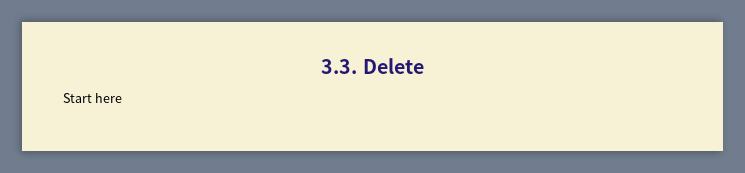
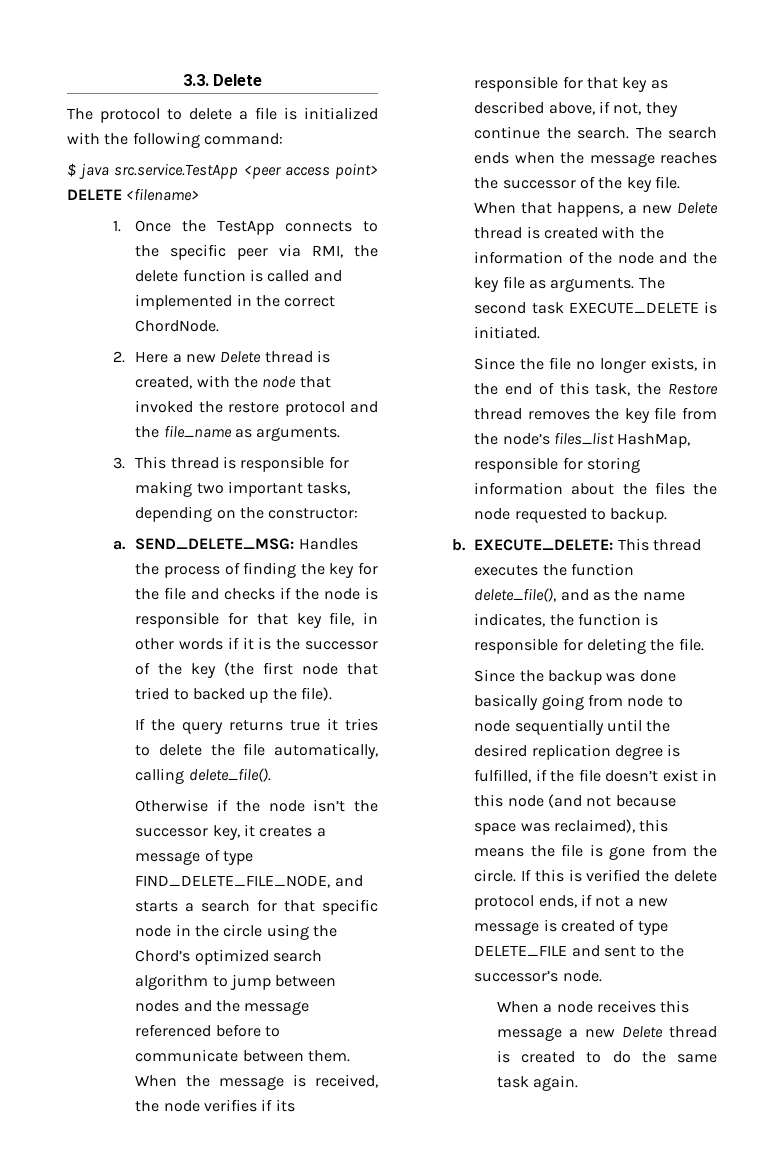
[63,93,123,103] Start here -> [67,107,378,123] [67,132,283,148] [67,163,378,179] [67,188,200,201] [112,220,378,235] [135,244,378,260] [135,269,342,282] [135,294,336,310] [135,320,220,332] [112,350,330,363] [135,375,331,389] [135,400,378,416] [135,425,341,441] [112,456,349,472] [135,481,351,497] [135,506,359,522] [112,538,358,550] [135,562,378,578] [135,587,378,600] [135,612,379,628] [135,637,379,650] [135,662,379,678] [135,687,332,703] [135,718,378,734] [135,743,378,759] [135,768,271,784] [135,799,378,812] [135,824,326,840] [135,849,253,865] [135,875,363,888] [135,899,378,915] [135,924,337,940] [135,949,322,965] [135,974,337,990] [135,1000,310,1015] [135,1024,280,1037] [135,1049,350,1062] [135,1074,378,1090] [135,1099,295,1112] [474,76,668,92] [474,101,678,117] [474,126,717,139] [474,152,717,167] [474,176,680,192] [474,202,718,217] [474,226,664,239] [474,251,717,264] [474,276,665,292] [474,301,717,314] [474,326,541,339] [474,357,717,373] [474,382,718,396] [474,407,717,423] [474,432,691,448] [474,457,640,473] [474,482,717,495] [474,508,668,523] [451,538,701,551] [474,563,634,576] [474,588,685,602] [474,613,659,627] [474,638,704,654] [474,669,676,685] [474,694,683,710] [474,719,671,735] [474,744,681,760] [474,769,717,783] [474,794,676,808] [474,819,669,835] [474,844,717,860] [474,869,717,882] [474,894,668,910] [474,919,668,935] [474,945,684,957] [474,970,602,982] [497,1000,690,1013] [497,1026,717,1041] [497,1050,717,1063] [497,1075,579,1091] The protocol to delete a file is initialized with the following command: // $ java src.service.TestApp <peer access point> DELETE <filename> // 1. Once the TestApp connects to the specific peer via RMI, the delete function is called and implemented in the correct ChordNode. // 2. Here a new Delete thread is created, with the node that invoked the restore protocol and the file_name as arguments. // 3. This thread is responsible for making two important tasks, depending on the constructor: // a. SEND_DELETE_MSG: Handles the process of finding the key for the file and checks if the node is responsible for that key file, in other words if it is the successor of the key (the first node that tried to backed up the file). // If the query returns true it tries to delete the file automatically, calling delete_file(). // Otherwise if the node isn’t the successor key, it creates a message of type FIND_DELETE_FILE_NODE, and starts a search for that specific node in the circle using the Chord’s optimized search algorithm to jump between nodes and the message referenced before to communicate between them. When the message is received, the node verifies if its responsible for that key as described above, if not, they continue the search. The search ends when the message reaches the successor of the key file. When that happens, a new Delete thread is created with the information of the node and the key file as arguments. The second task EXECUTE_DELETE is initiated. // Since the file no longer exists, in the end of this task, the Restore thread removes the key file from the node’s files_list HashMap, responsible for storing information about the files the node requested to backup. // b. EXECUTE_DELETE: This thread executes the function delete_file(), and as the name indicates, the function is responsible for deleting the file. // Since the backup was done basically going from node to node sequentially until the desired replication degree is fulfilled, if the file doesn’t exist in this node (and not because space was reclaimed), this means the file is gone from the circle. If this is verified the delete protocol ends, if not a new message is created of type DELETE_FILE and sent to the successor’s node. // When a node receives this message a new Delete thread is created to do the same task again.

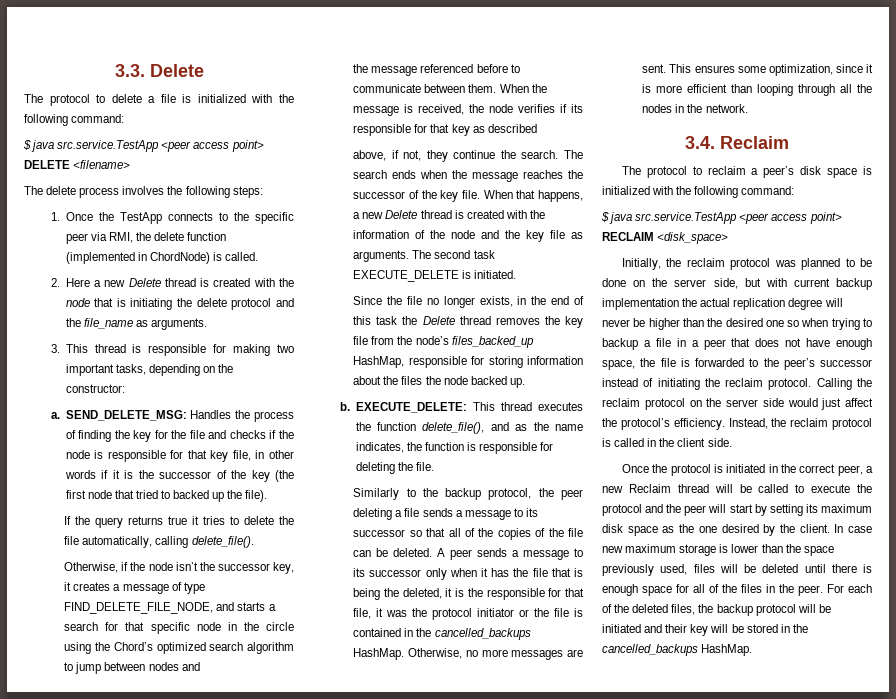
(200, 194) none -> [24,186,263,198] // The delete process involves the following steps:
[249,269,342,282] [135,294,336,310] [135,320,220,332] is called and implemented in the correct ChordNode. -> [65,252,259,264] (implemented in ChordNode) is called.
[135,376,193,389] created, -> [213,278,251,287] created
[135,400,280,413] invoked the restore -> [116,298,227,310] is initiating the delete
[135,799,209,812] Otherwise -> [64,562,119,573] Otherwise,
(212, 1006) none -> (200, 666) //
(545, 107) none -> (537, 128) //
[595,383,718,396] task, the Restore -> [376,316,455,325] task the Delete
[553,432,614,445] files_list -> [451,336,534,348] files_backed_up
[514,508,668,523] requested to backup. -> [470,376,525,388] backed up.
[474,669,676,685] [474,694,683,710] [474,719,671,735] [474,744,681,760] [474,769,717,783] [474,794,676,808] [474,819,669,835] [474,844,717,860] [474,869,717,882] [474,894,668,910] [474,919,668,935] [474,945,684,957] [474,970,602,982] [497,1000,690,1013] [497,1026,717,1041] [497,1050,717,1063] [497,1075,579,1091] Since the backup was done basically going from node to node sequentially until the desired replication degree is fulfilled, if the file doesn’t exist in this node (and not because space was reclaimed), this means the file is gone from the circle. If this is verified the delete protocol ends, if not a new message is created of type DELETE_FILE and sent to the successor’s node. // When a node receives this message a new Delete thread is created to do the same task again. -> [353,488,583,500] [353,508,538,520] [353,528,583,540] [353,548,583,560] [353,568,583,580] [353,588,584,600] [353,608,583,620] [353,628,531,640] [353,648,583,660] [642,64,873,76] [642,84,872,96] [642,104,748,113] [685,136,789,149] [621,166,872,178] [602,186,795,198] [601,212,842,224] [602,232,729,244] [621,258,872,270] [602,278,872,290] [602,298,843,310] [602,318,872,330] [602,338,872,350] [602,358,872,370] [602,378,872,390] [602,398,873,410] [602,418,872,430] [602,438,732,447] [621,464,873,476] [602,484,872,493] [602,504,872,516] [602,524,872,536] [602,544,834,556] [602,564,872,576] [602,584,872,596] [602,604,831,616] [602,624,808,636] [602,644,753,656] Similarly to the backup protocol, the peer deleting a file sends a message to its successor so that all of the copies of the file can be deleted. A peer sends a message to its successor only when it has the file that is being the deleted, it is the responsible for that file, it was the protocol initiator or the file is contained in the cancelled_backups HashMap. Otherwise, no more messages are sent. This ensures some optimization, since it is more efficient than looping through all the nodes in the network. // 3.4. Reclaim // The protocol to reclaim a peer’s disk space is initialized with the following command: // $ java src.service.TestApp <peer access point> RECLAIM <disk_space> // Initially, the reclaim protocol was planned to be done on the server side, but with current backup implementation the actual replication degree will never be higher than the desired one so when trying to backup a file in a peer that does not have enough space, the file is forwarded to the peer’s successor instead of initiating the reclaim protocol. Calling the reclaim protocol on the server side would just affect the protocol’s efficiency. Instead, the reclaim protocol is called in the client side. // Once the protocol is initiated in the correct peer, a new Reclaim thread will be called to execute the protocol and the peer will start by setting its maximum disk space as the one desired by the client. In case new maximum storage is lower than the space previously used, files will be deleted until there is enough space for all of the files in the peer. For each of the deleted files, the backup protocol will be initiated and their key will be stored in the cancelled_backups HashMap.

